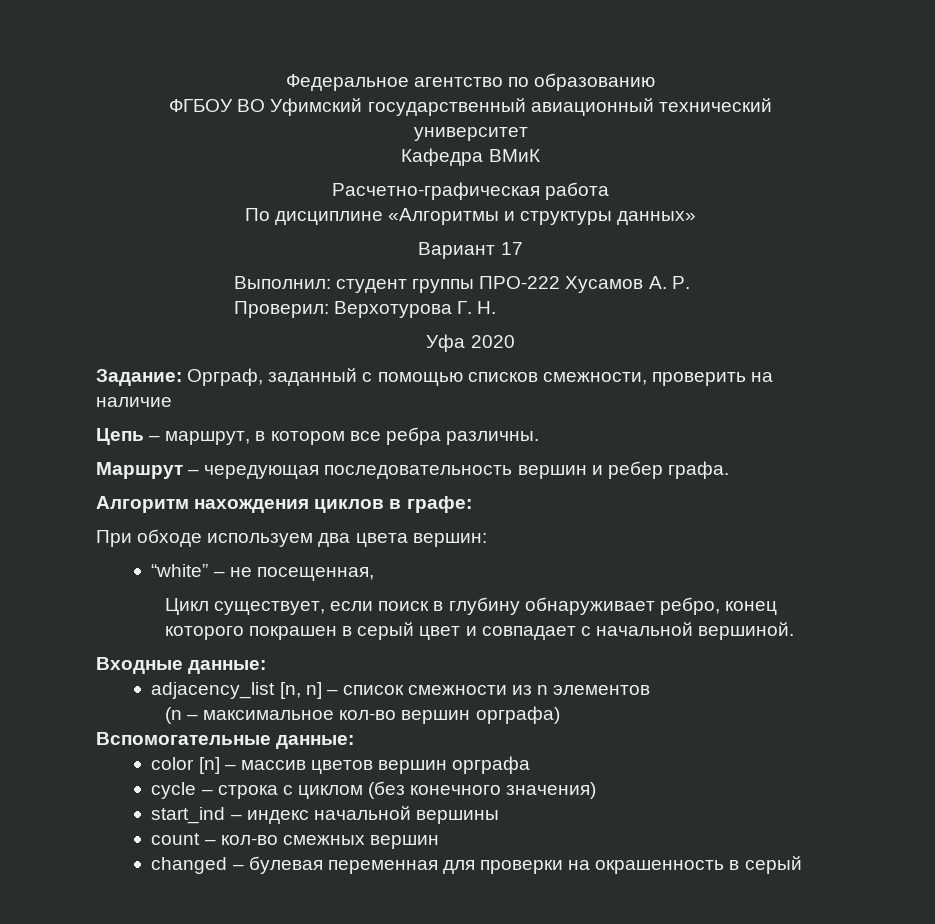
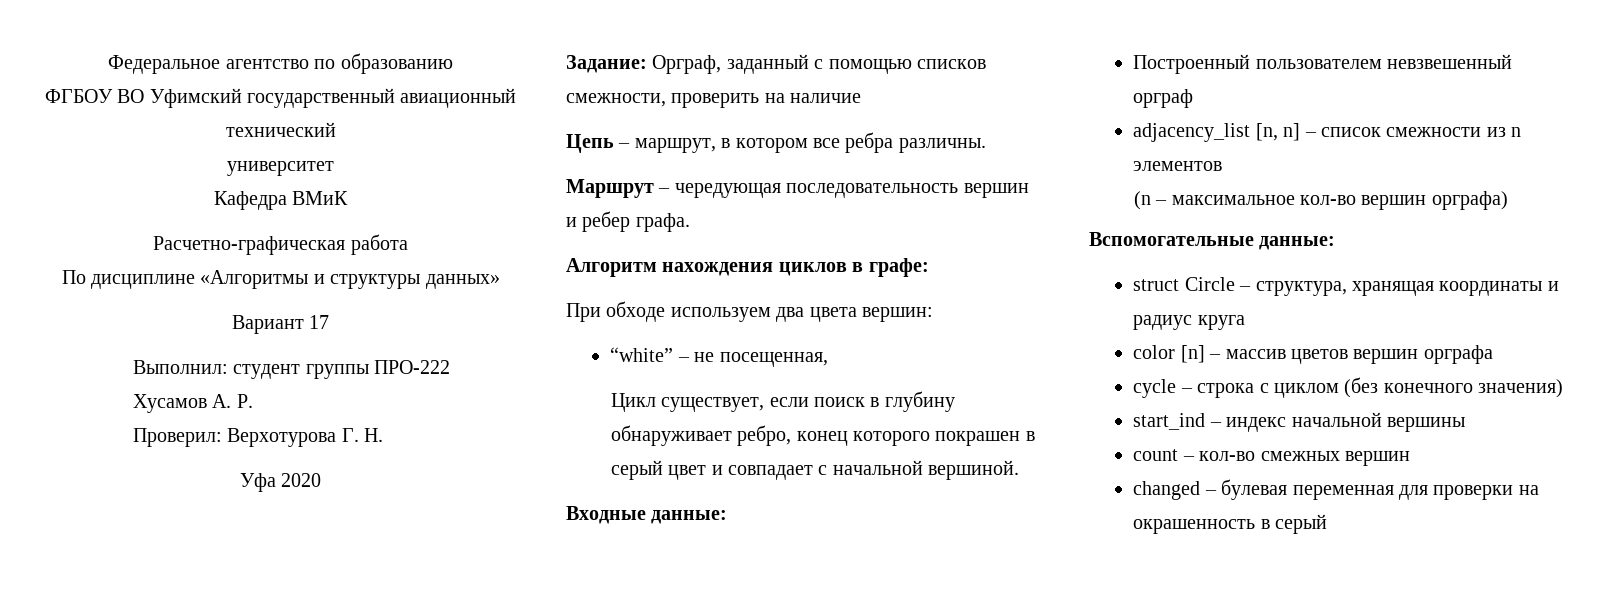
(267, 667) none -> [1133,54,1513,74] [1133,89,1194,108] // Построенный пользователем невзвешенный орграф
(355, 742) none -> [1133,277,1559,296] [1133,315,1245,330] // struct Circle – структура, хранящая координаты и радиус круга

